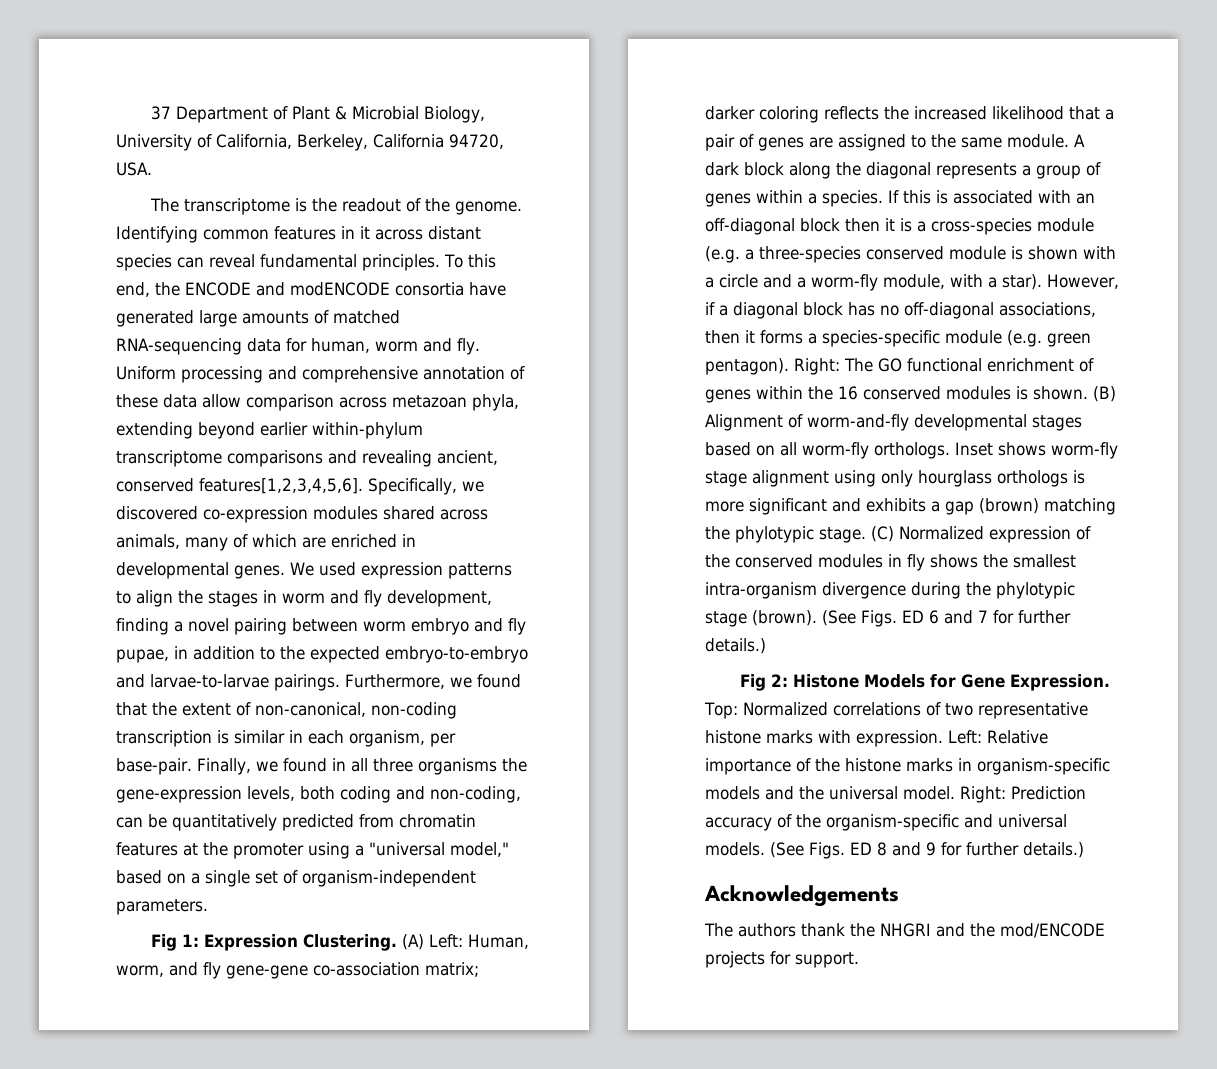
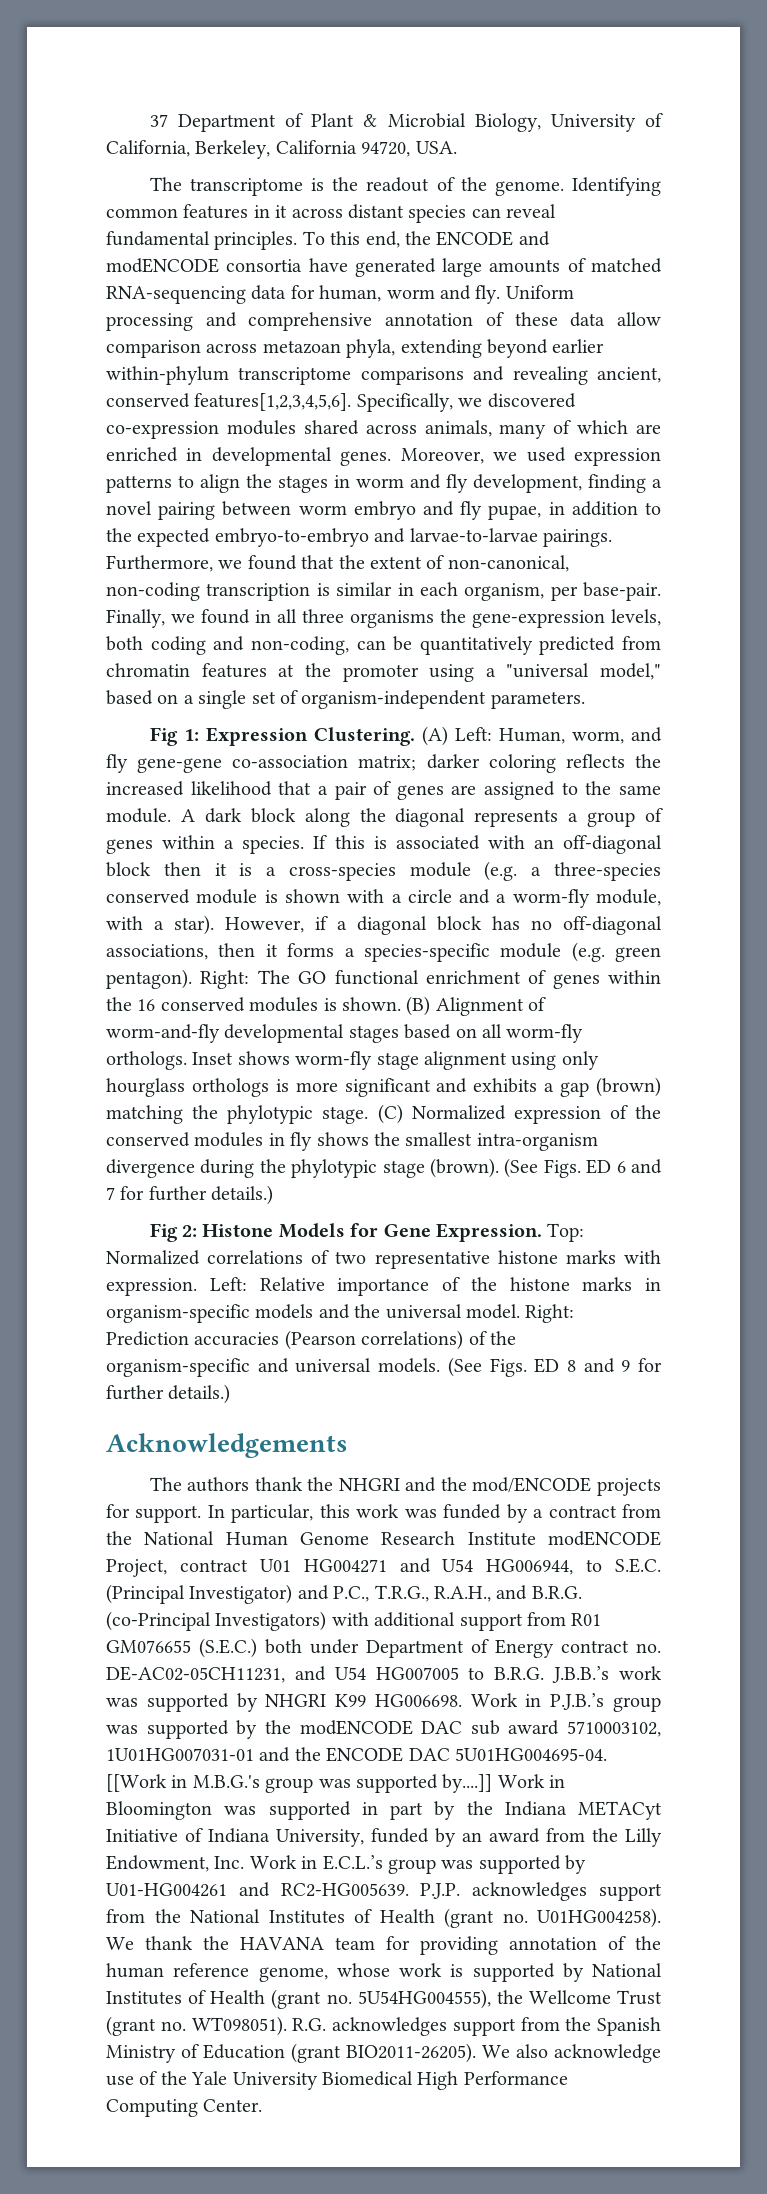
[290,562,314,576] We -> [400,448,518,464] Moreover, we
[705,817,772,831] accuracy -> [194,1330,464,1350] accuracies (Pearson correlations)
(859, 960) none -> [207,1504,661,1523] [106,1531,661,1546] [106,1558,661,1577] [106,1584,582,1604] [106,1611,602,1631] [106,1638,661,1658] [106,1666,663,1683] [106,1693,661,1712] [106,1720,661,1739] [106,1747,607,1762] [106,1774,566,1793] [106,1801,662,1820] [106,1828,662,1847] [106,1855,587,1874] [106,1882,662,1901] [106,1908,661,1928] [106,1936,661,1955] [106,1963,662,1982] [106,1989,662,2009] [106,2016,661,2036] [106,2043,661,2063] [106,2071,568,2090] [106,2099,263,2117] In particular, this work was funded by a contract from the National Human Genome Research Institute modENCODE Project, contract U01 HG004271 and U54 HG006944, to S.E.C. (Principal Investigator) and P.C., T.R.G., R.A.H., and B.R.G. (co-Principal Investigators) with additional support from R01 GM076655 (S.E.C.) both under Department of Energy contract no. DE-AC02-05CH11231, and U54 HG007005 to B.R.G. J.B.B.’s work was supported by NHGRI K99 HG006698. Work in P.J.B.’s group was supported by the modENCODE DAC sub award 5710003102, 1U01HG007031-01 and the ENCODE DAC 5U01HG004695-04. [[Work in M.B.G.'s group was supported by....]] Work in Bloomington was supported in part by the Indiana METACyt Initiative of Indiana University, funded by an award from the Lilly Endowment, Inc. Work in E.C.L.’s group was supported by U01-HG004261 and RC2-HG005639. P.J.P. acknowledges support from the National Institutes of Health (grant no. U01HG004258). We thank the HAVANA team for providing annotation of the human reference genome, whose work is supported by National Institutes of Health (grant no. 5U54HG004555), the Wellcome Trust (grant no. WT098051). R.G. acknowledges support from the Spanish Ministry of Education (grant BIO2011-26205). We also acknowledge use of the Yale University Biomedical High Performance Computing Center.

